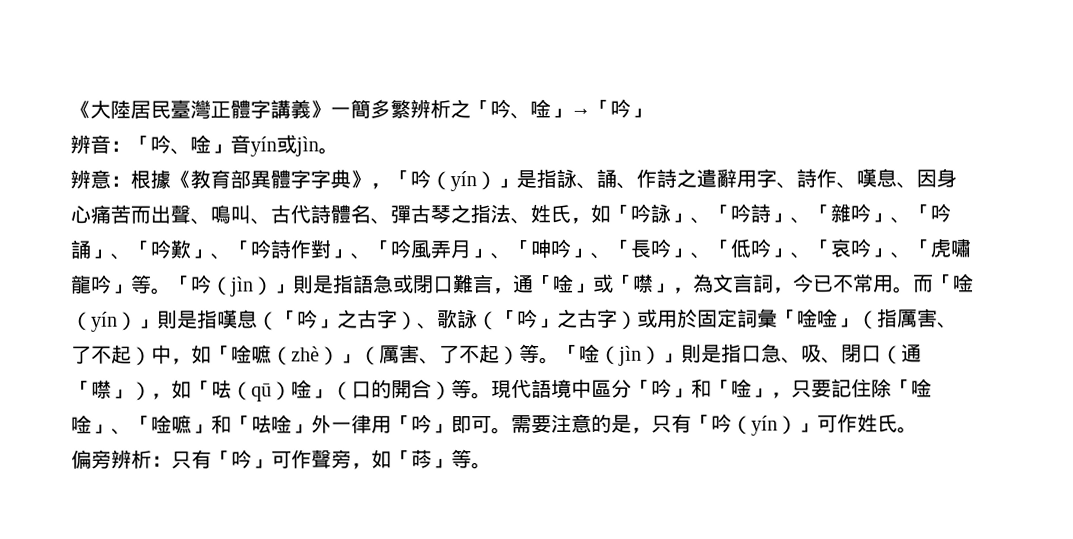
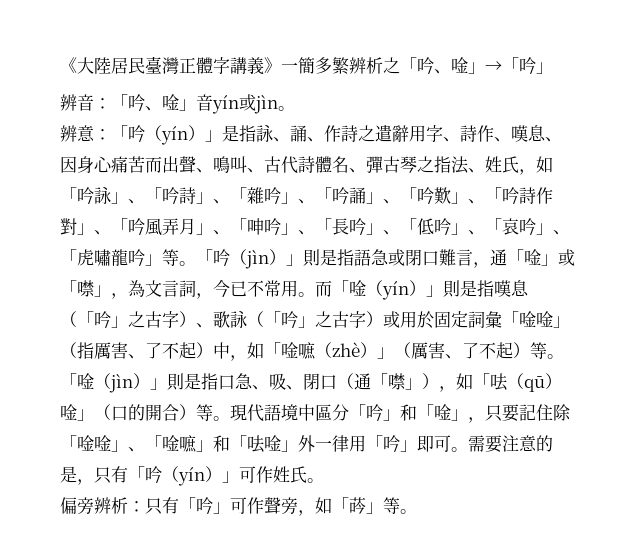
[130,169,391,190] 根據《教育部異體字字典》， -> (111, 134) none

